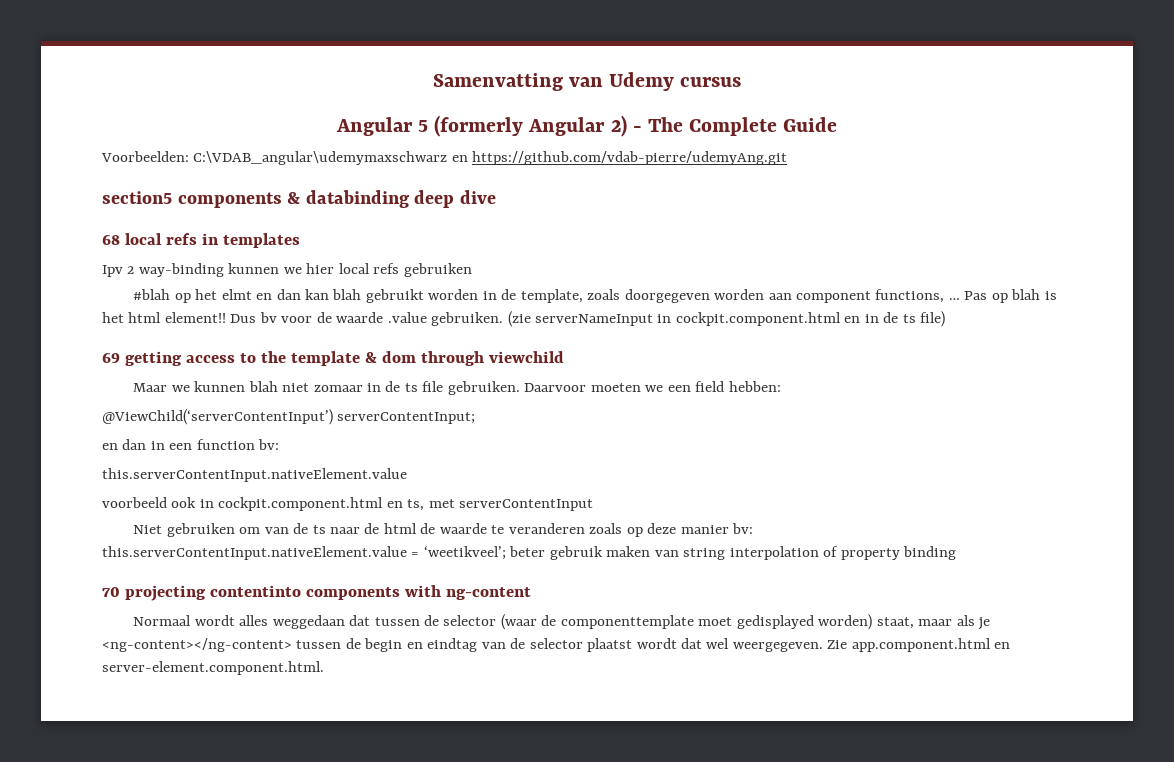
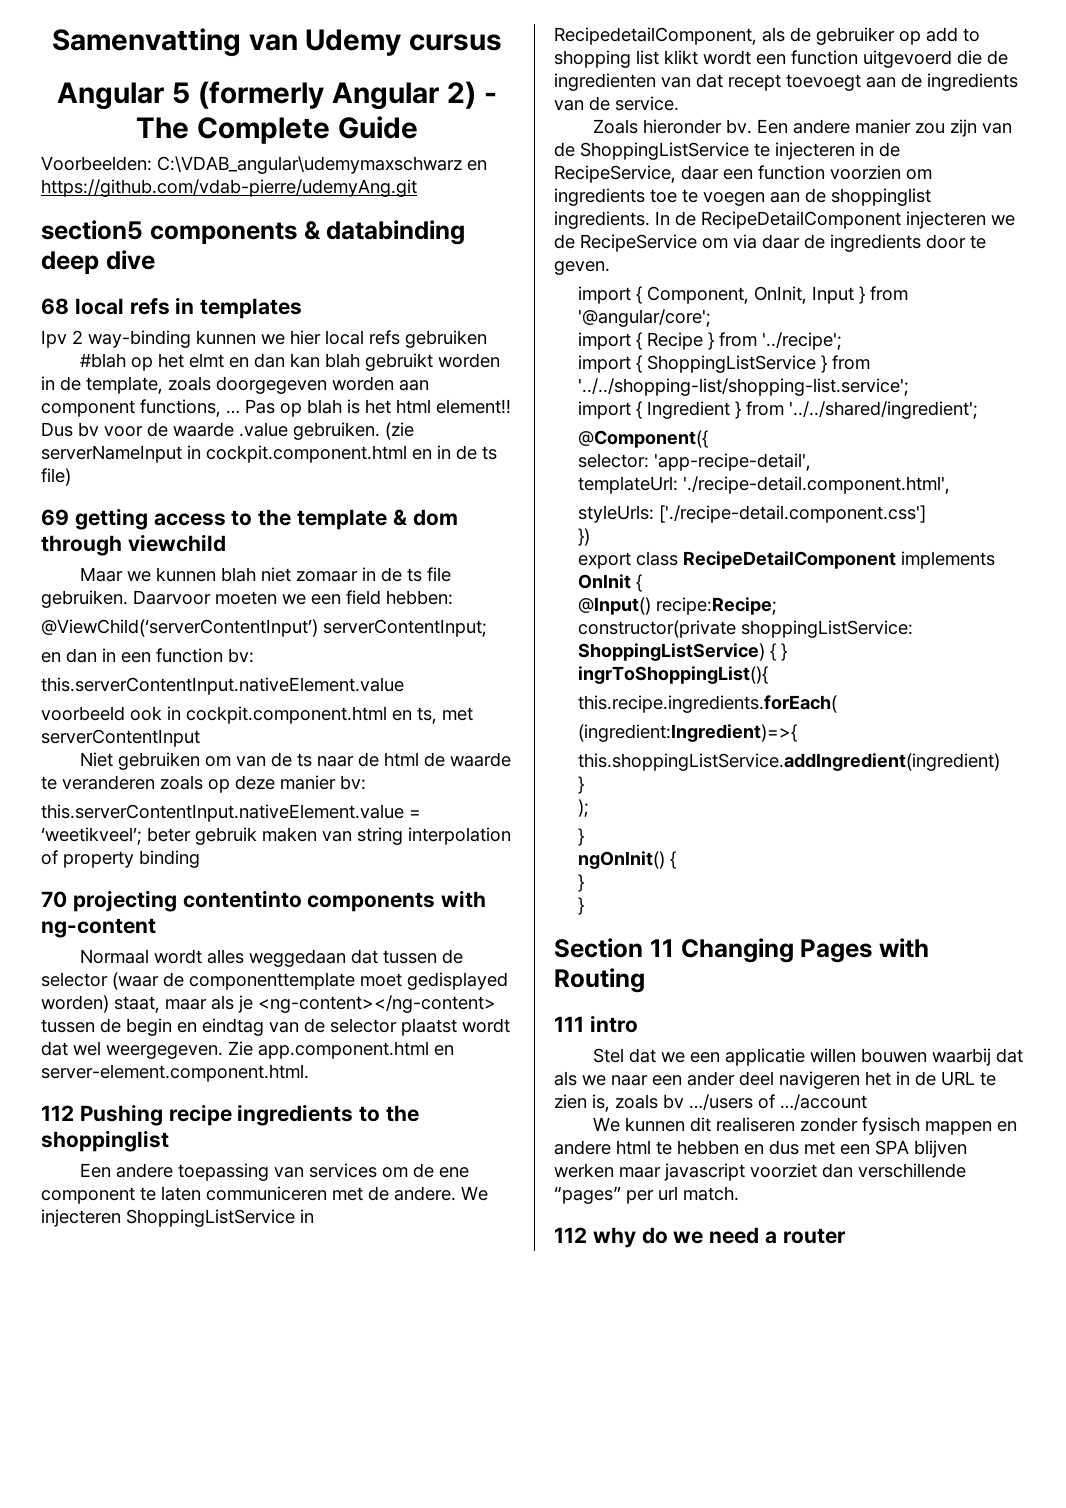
(324, 668) none -> [41,1104,420,1126] [41,1130,169,1152] [79,1163,469,1181] [41,1186,488,1204] [41,1209,314,1227] [554,27,980,45] [554,50,1008,68] [554,73,1018,91] [554,96,679,111] [592,119,1012,137] [554,142,900,160] [554,165,932,183] [554,188,931,206] [554,211,1015,229] [554,234,986,252] [554,261,610,275] [578,286,909,304] [578,309,712,327] [578,332,843,350] [578,355,871,373] [578,378,910,396] [578,401,979,419] [578,430,709,448] [578,453,812,471] [578,476,951,494] [578,505,927,523] [578,528,591,546] [578,551,996,569] [578,574,643,592] [578,597,778,615] [578,620,914,638] [578,643,788,661] [578,666,769,684] [578,695,838,713] [578,724,798,742] [578,753,1001,771] [578,776,585,794] [578,799,590,817] [578,828,585,846] [578,851,677,869] [578,874,585,892] [578,897,585,915] [554,938,929,963] [554,968,645,993] [554,1015,638,1033] [592,1048,1023,1066] [554,1071,996,1089] [554,1094,867,1112] [592,1117,1017,1135] [554,1140,967,1158] [554,1163,966,1181] [554,1186,739,1204] [554,1227,846,1248] // 112 Pushing recipe ingredients to the shoppinglist // Een andere toepassing van services om de ene component te laten communiceren met de andere. We injecteren ShoppingListService in RecipedetailComponent, als de gebruiker op add to shopping list klikt wordt een function uitgevoerd die de ingredienten van dat recept toevoegt aan de ingredients van de service. // Zoals hieronder bv. Een andere manier zou zijn van de ShoppingListService te injecteren in de RecipeService, daar een function voorzien om ingredients toe te voegen aan de shoppinglist ingredients. In de RecipeDetailComponent injecteren we de RecipeService om via daar de ingredients door te geven. // import { Component, OnInit, Input } from '@angular/core'; // import { Recipe } from '../recipe'; // import { ShoppingListService } from '../../shopping-list/shopping-list.service'; // import { Ingredient } from '../../shared/ingredient'; // @Component({ // selector: 'app-recipe-detail', // templateUrl: './recipe-detail.component.html', // styleUrls: ['./recipe-detail.component.css'] // }) // export class RecipeDetailComponent implements OnInit { // @Input() recipe:Recipe; // constructor(private shoppingListService: ShoppingListService) { } // ingrToShoppingList(){ // this.recipe.ingredients.forEach( // (ingredient:Ingredient)=>{ // this.shoppingListService.addIngredient(ingredient) // } // ); // } // ngOnInit() { // } // } // Section 11 Changing Pages with Routing // 111 intro // Stel dat we een applicatie willen bouwen waarbij dat als we naar een ander deel navigeren het in de URL te zien is, zoals bv …/users of …/account // We kunnen dit realiseren zonder fysisch mappen en andere html te hebben en dus met een SPA blijven werken maar javascript voorziet dan verschillende “pages” per url match. // 112 why do we need a router

